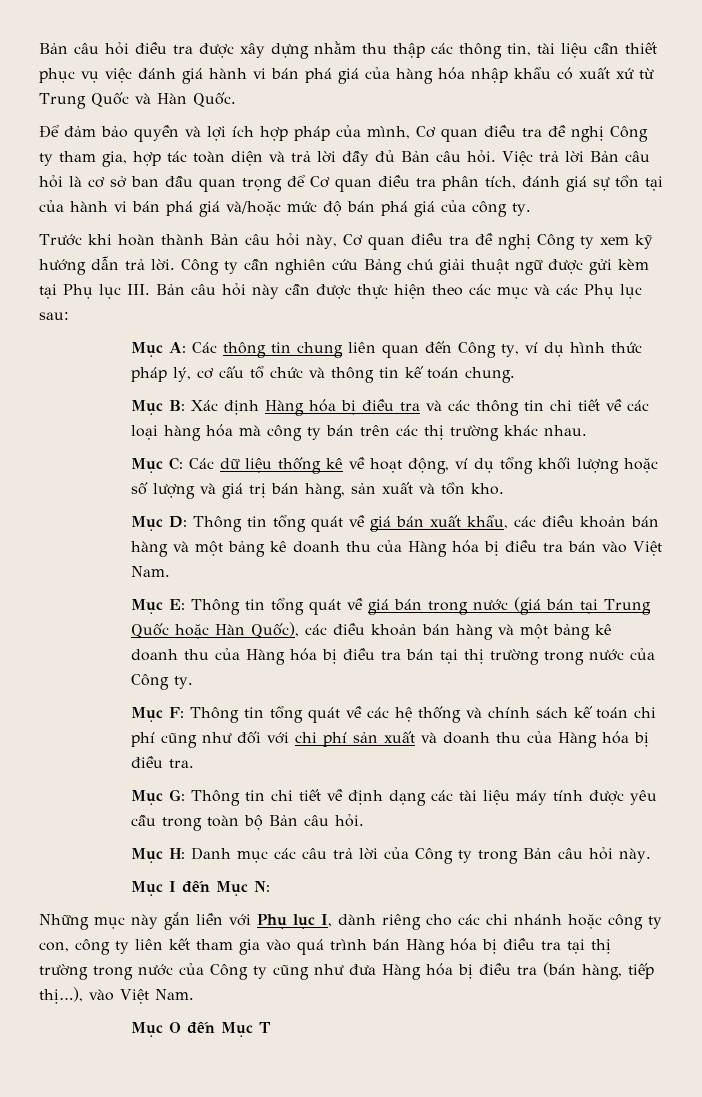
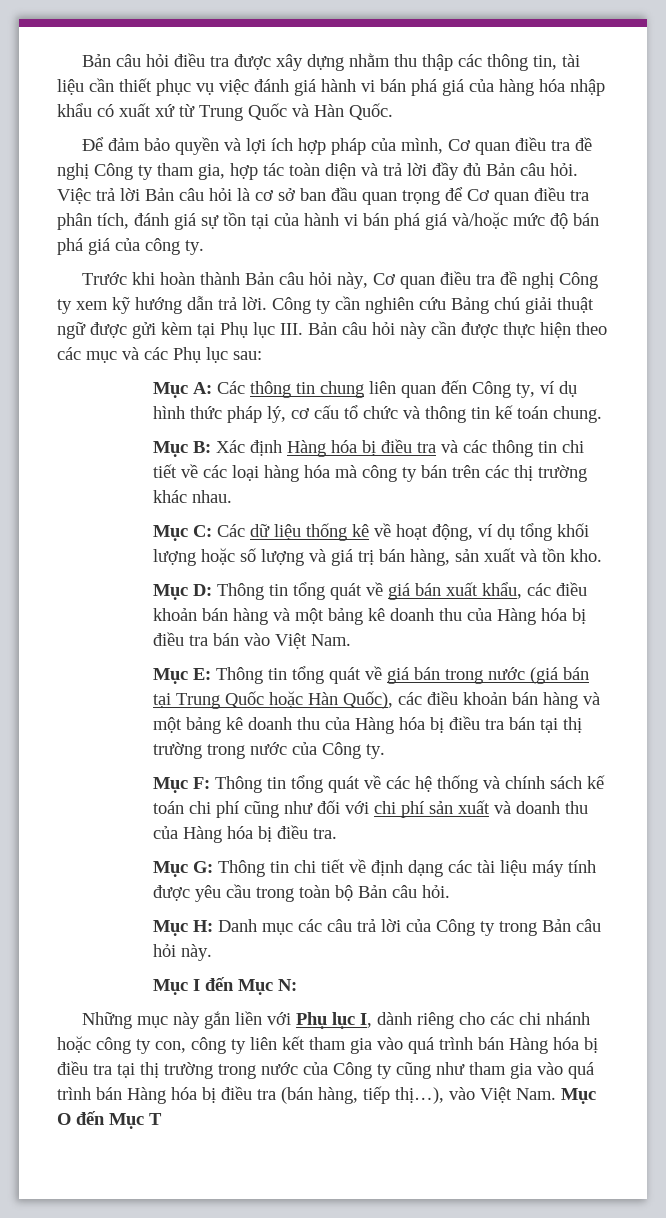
[349,964,376,975] đưa -> [469,1062,594,1079] [57,1087,122,1100] tham gia vào quá trình bán
(194, 994) // -> (556, 1094) none

